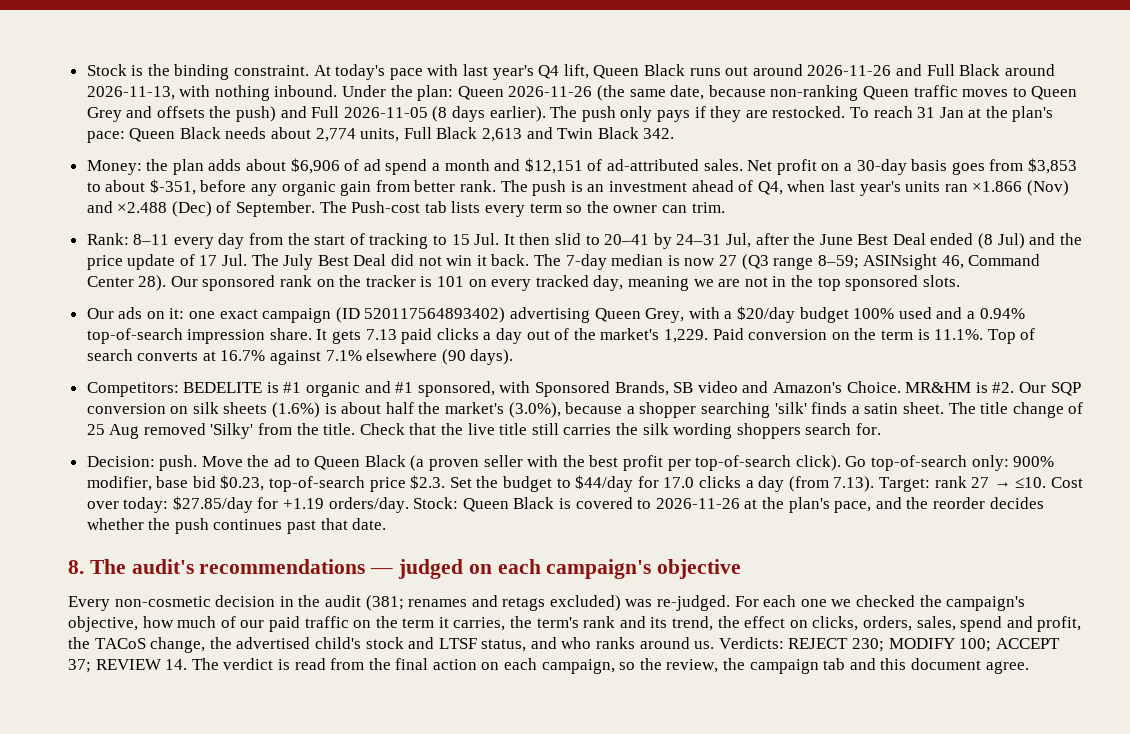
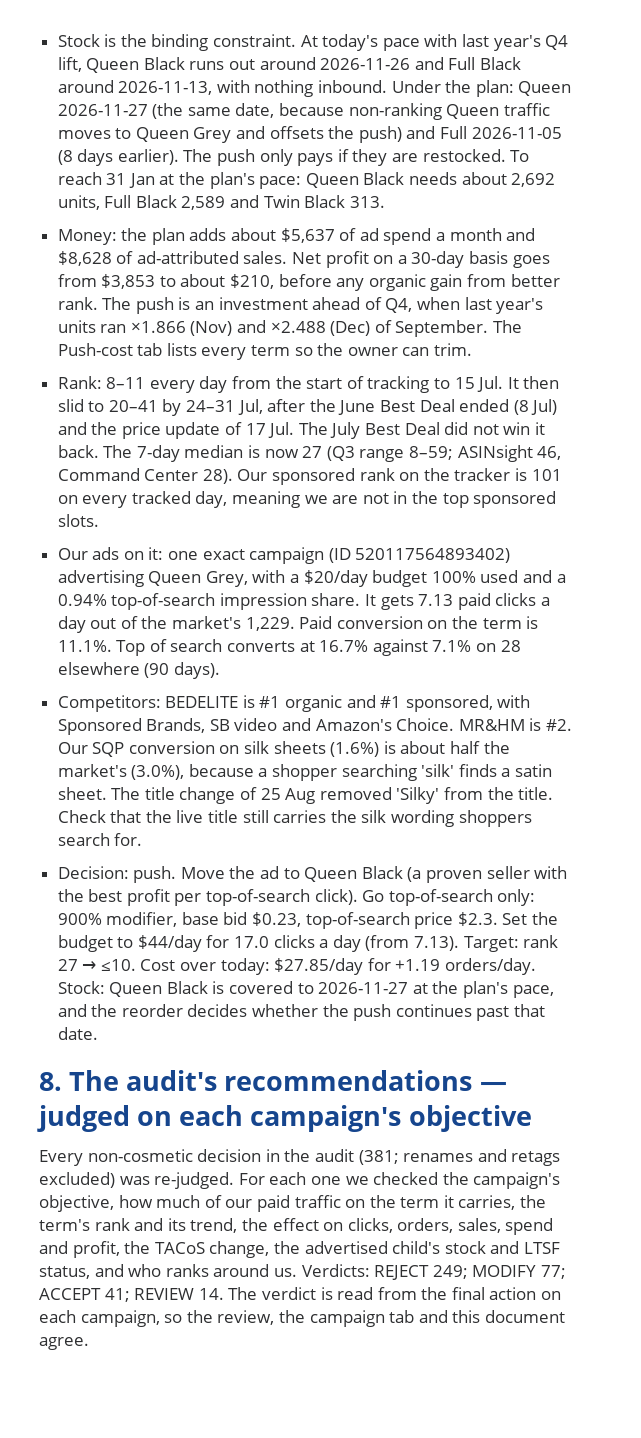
[508,86,593,97] 2026-11-26 -> [57,104,148,116] 2026-11-27
[315,128,356,142] 2,774 -> [511,173,556,187] 2,692
[482,128,523,142] 2,613 -> [181,196,226,210] 2,589
[643,128,675,139] 342. -> [349,196,385,208] 313.
[290,158,340,174] $6,906 -> [280,228,335,243] $5,637
[524,158,583,174] $12,151 -> [57,251,112,266] $8,628
[149,179,196,195] $-351, -> [230,274,275,289] $210,
(362, 355) none -> [475,640,521,652] on 28
[655,498,740,509] 2026-11-26 -> [318,982,409,994] 2026-11-27
[852,638,1060,652] [68,659,91,673] 230; MODIFY 100; ACCEPT 37; -> [432,1265,566,1279] [39,1288,130,1302] 249; MODIFY 77; ACCEPT 41;

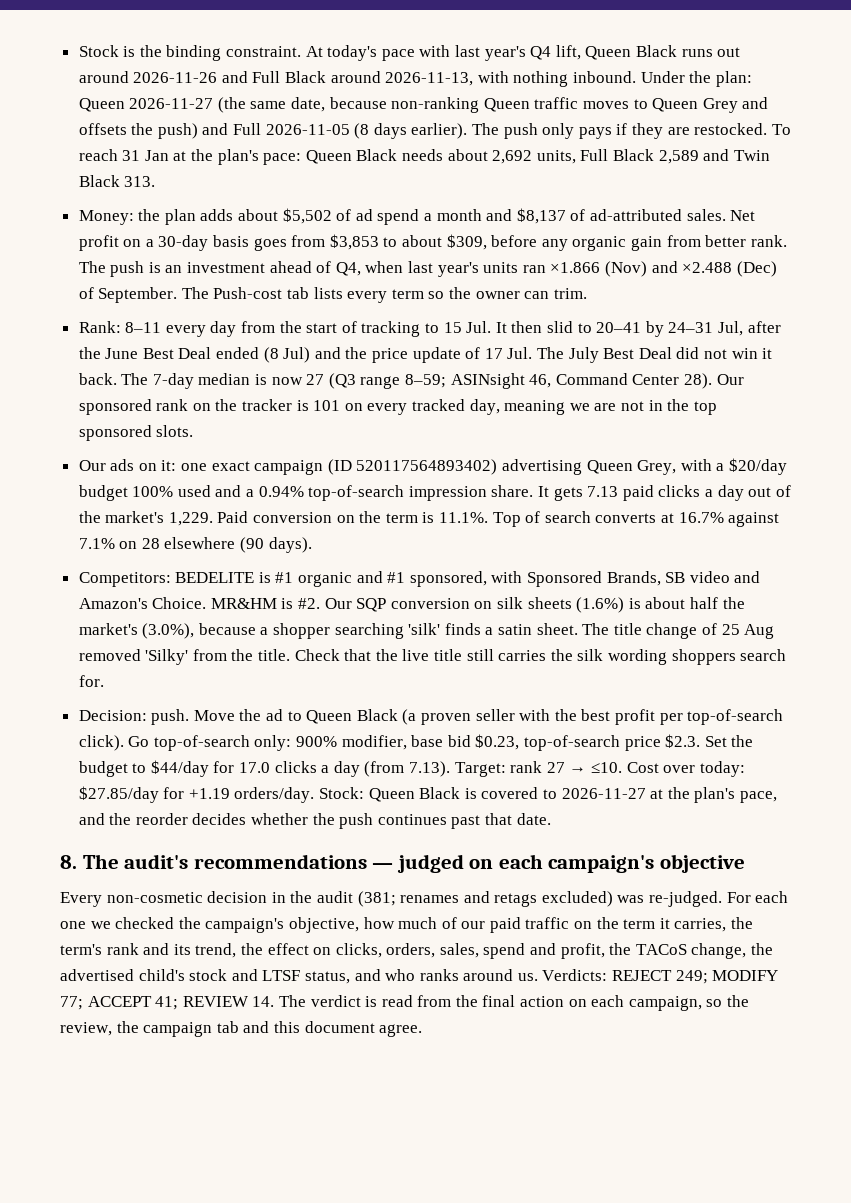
[280,228,335,243] $5,637 -> [282,208,332,224] $5,502
[57,251,112,266] $8,628 -> [516,208,566,224] $8,137
[230,274,275,289] $210, -> [446,234,487,250] $309,

